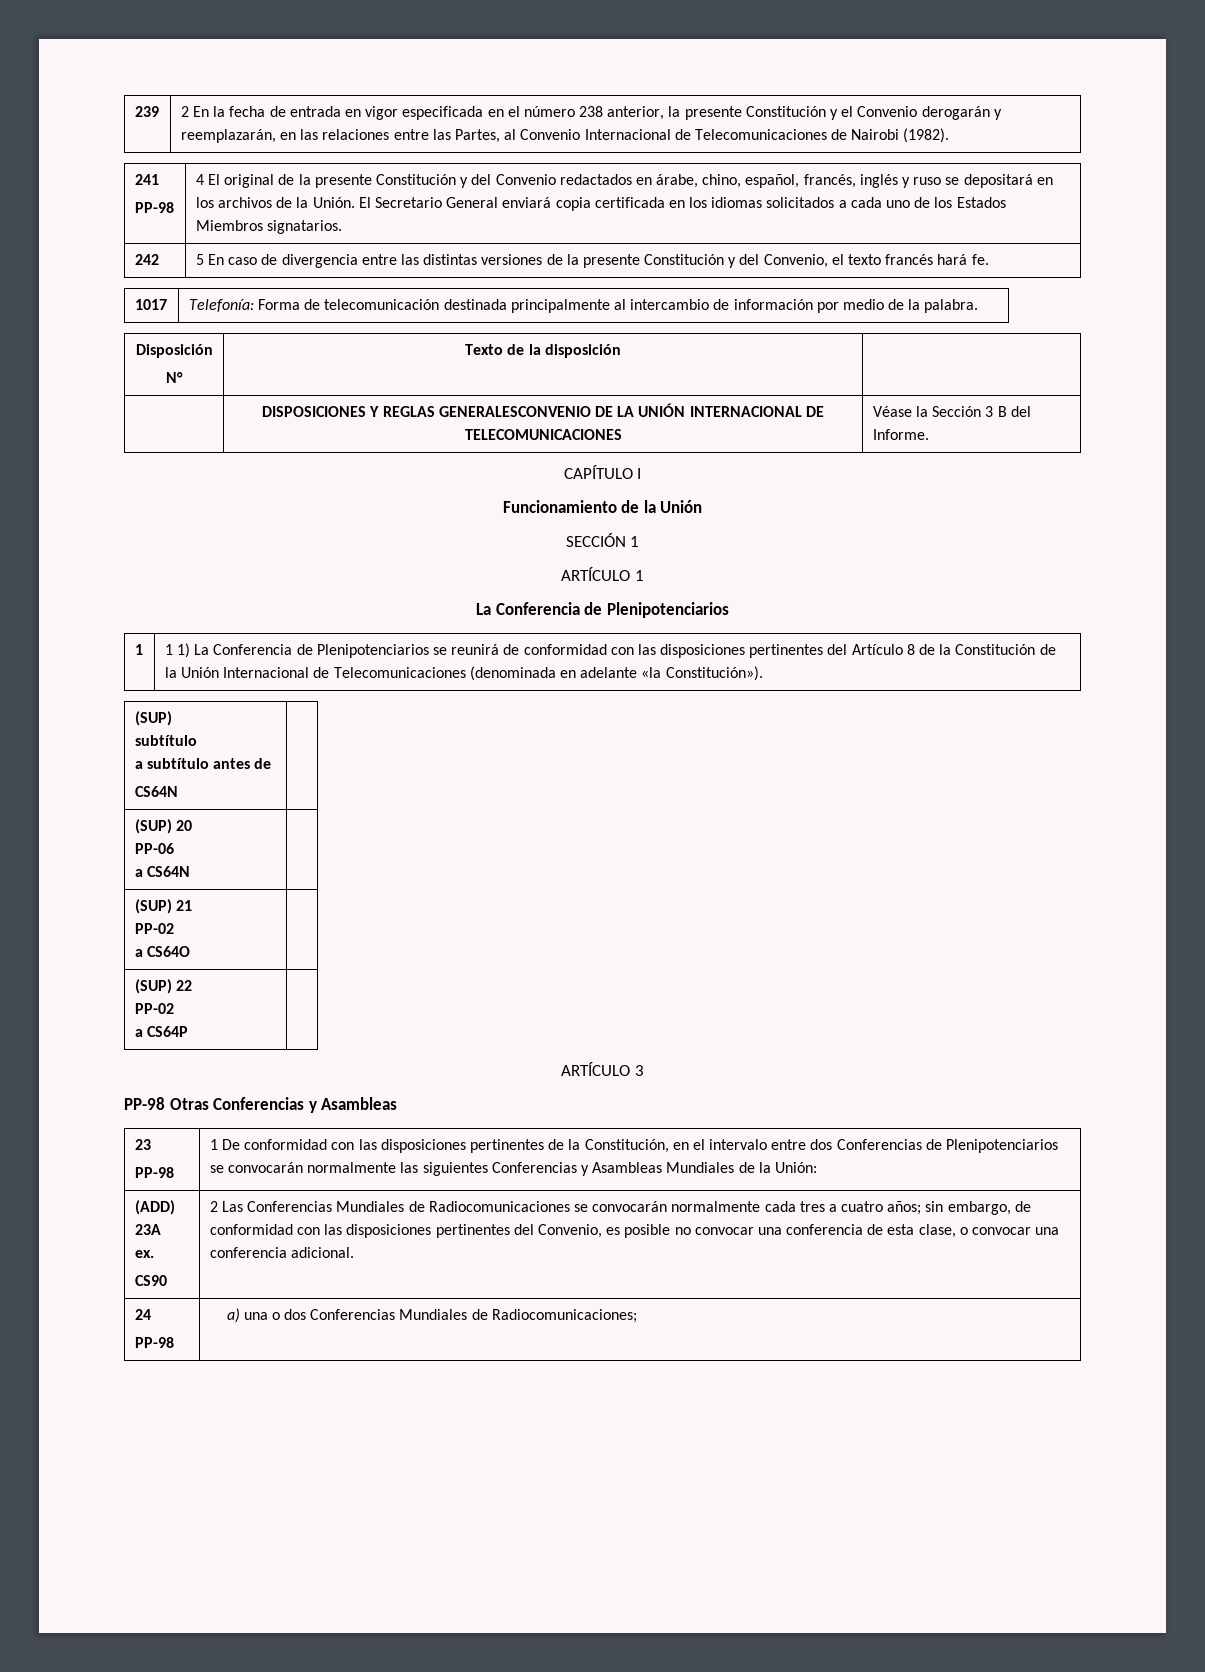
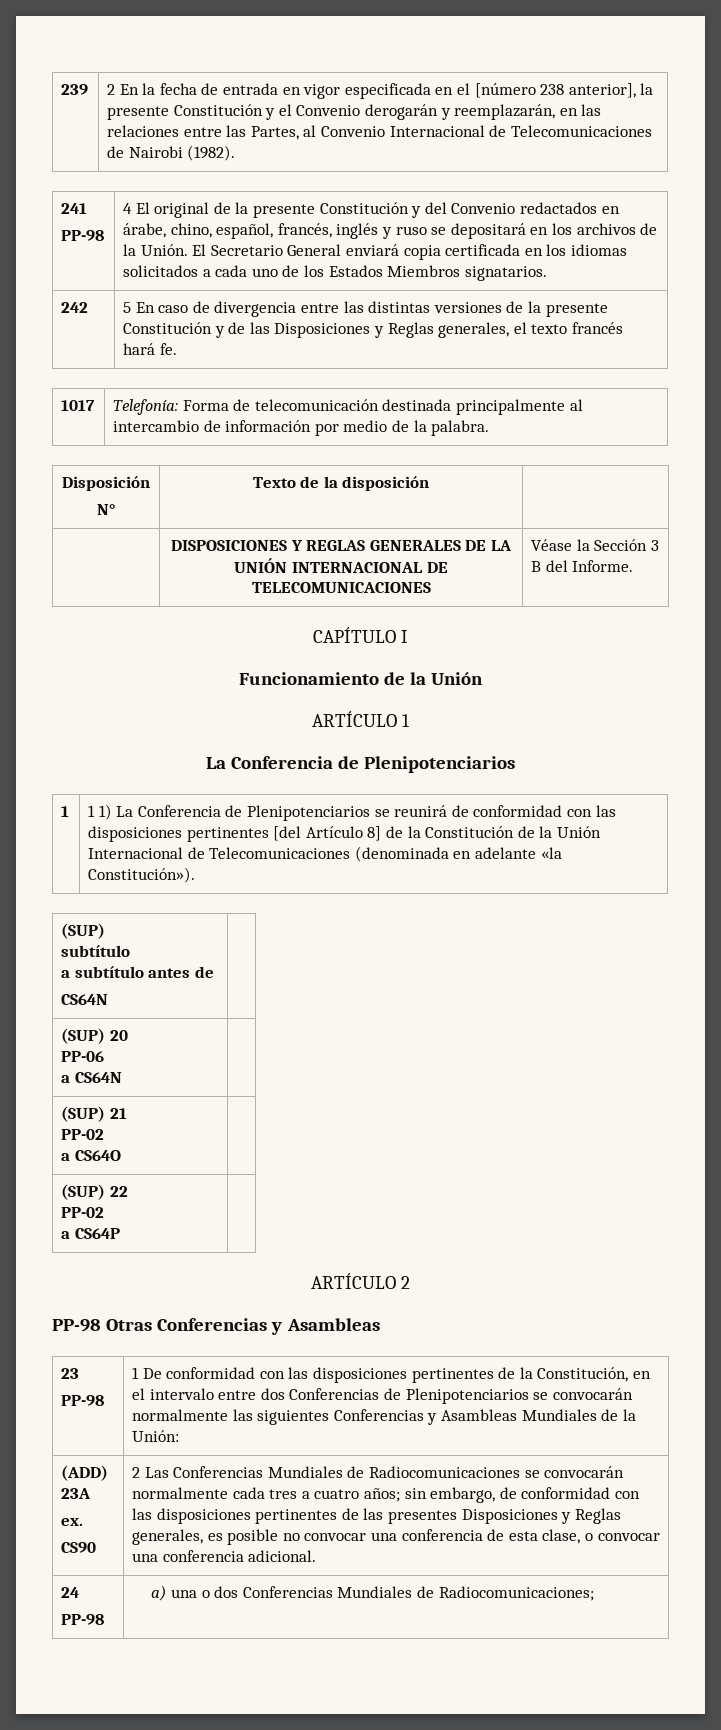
[523,106,665,120] número 238 anterior, -> [474,83,636,98] [número 238 anterior],
[739,254,828,268] del Convenio, -> [228,322,510,338] de las Disposiciones y Reglas generales,
[438,406,591,417] GENERALESCONVENIO -> [369,540,461,551] GENERALES
[565,533,640,547] // SECCIÓN 1 -> (484, 678) none
[827,644,915,655] del Artículo 8 -> [273,826,382,841] [del Artículo 8]
[634,1065,644,1076] 3 -> [401,1276,411,1289] 2
[513,1224,602,1238] del Convenio, -> [341,1508,621,1524] [132,1529,204,1545] de las presentes Disposiciones y Reglas generales,

